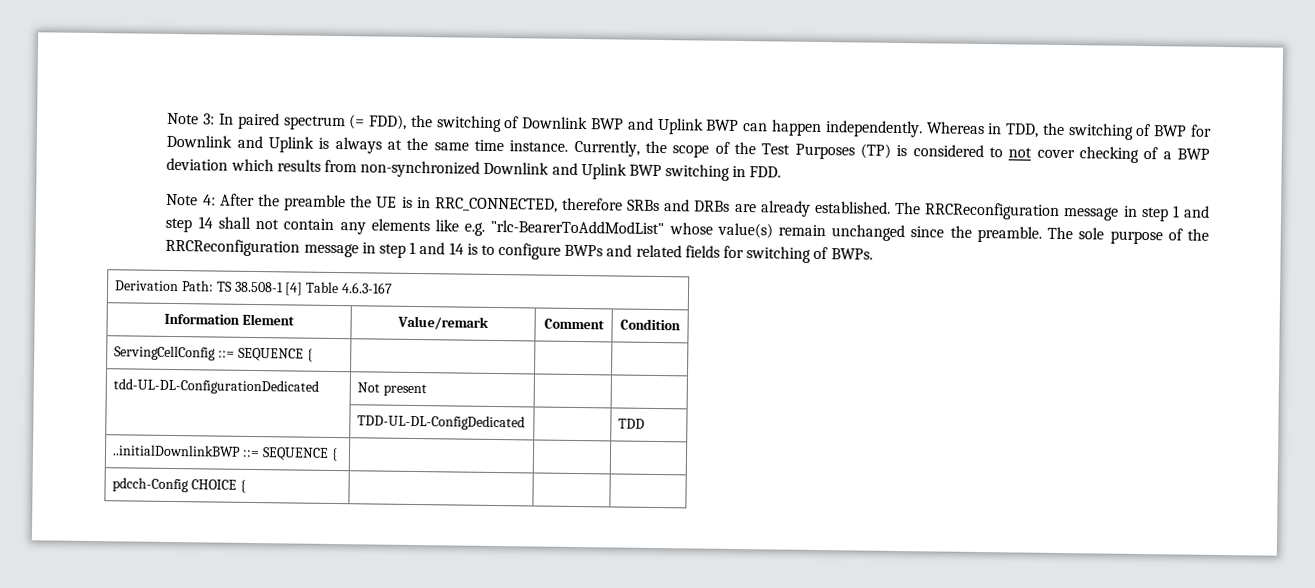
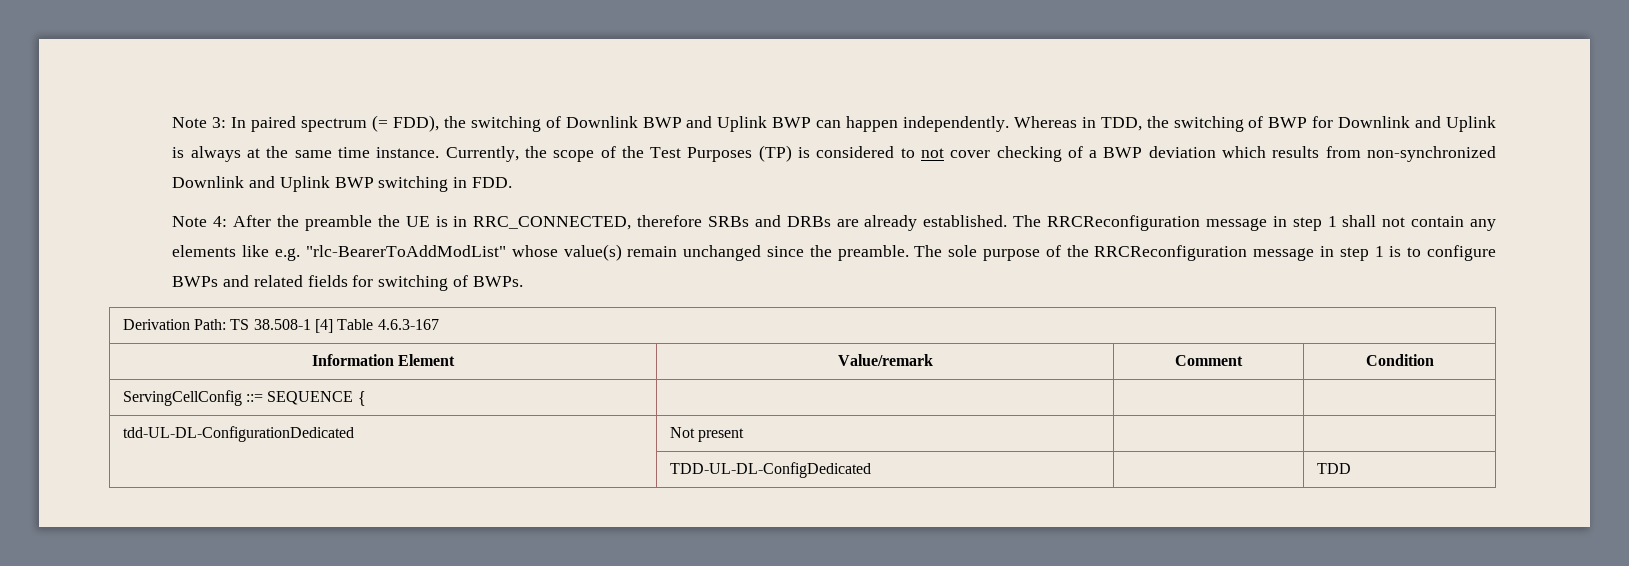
[1183,205,1211,218] [165,216,213,233] and step 14 -> (1337, 221) none
[419,242,464,255] and 14 -> (1384, 251) none
[112,444,338,462] [112,477,246,493] // ..initialDownlinkBWP ::= SEQUENCE { | | | // pdcch-Config CHOICE { | | | -> (1351, 468) none

